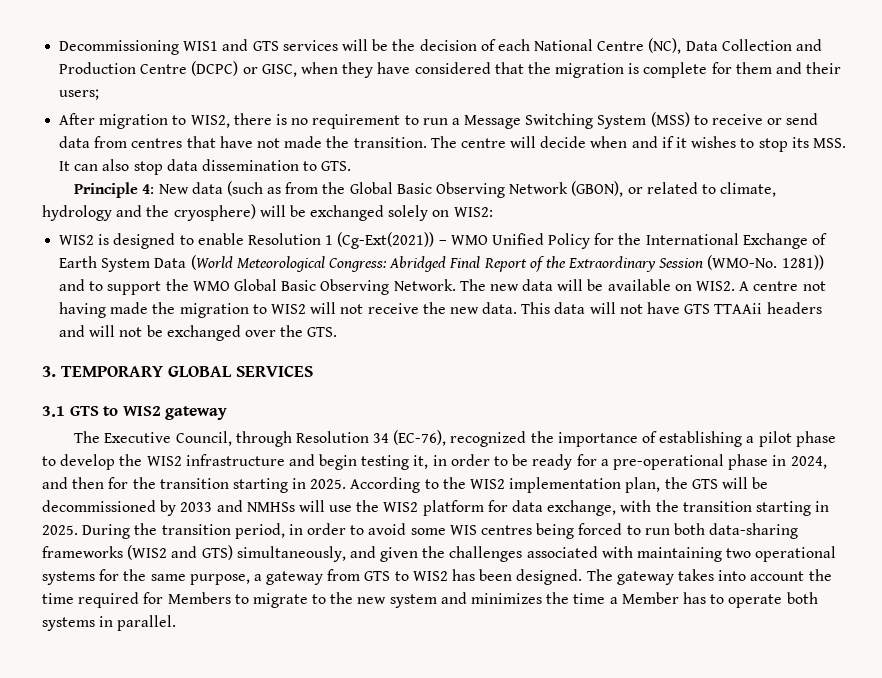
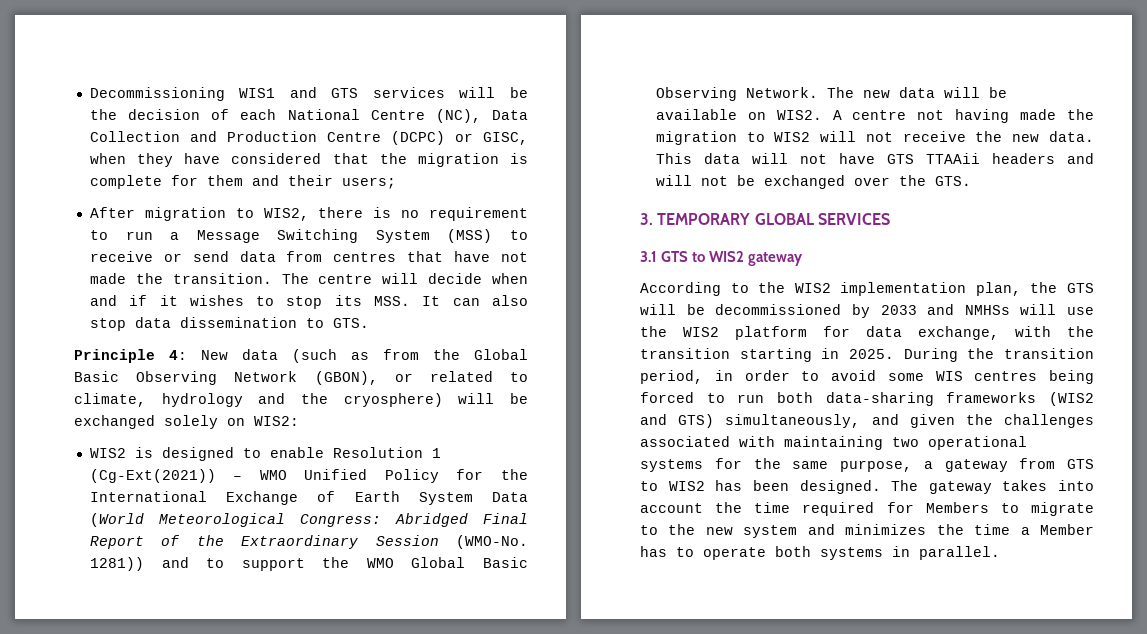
[74,430,836,447] [42,454,827,470] [42,477,347,493] The Executive Council, through Resolution 34 (EC-76), recognized the importance of establishing a pilot phase to develop the WIS2 infrastructure and begin testing it, in order to be ready for a pre-operational phase in 2024, and then for the transition starting in 2025. -> (804, 259) none

